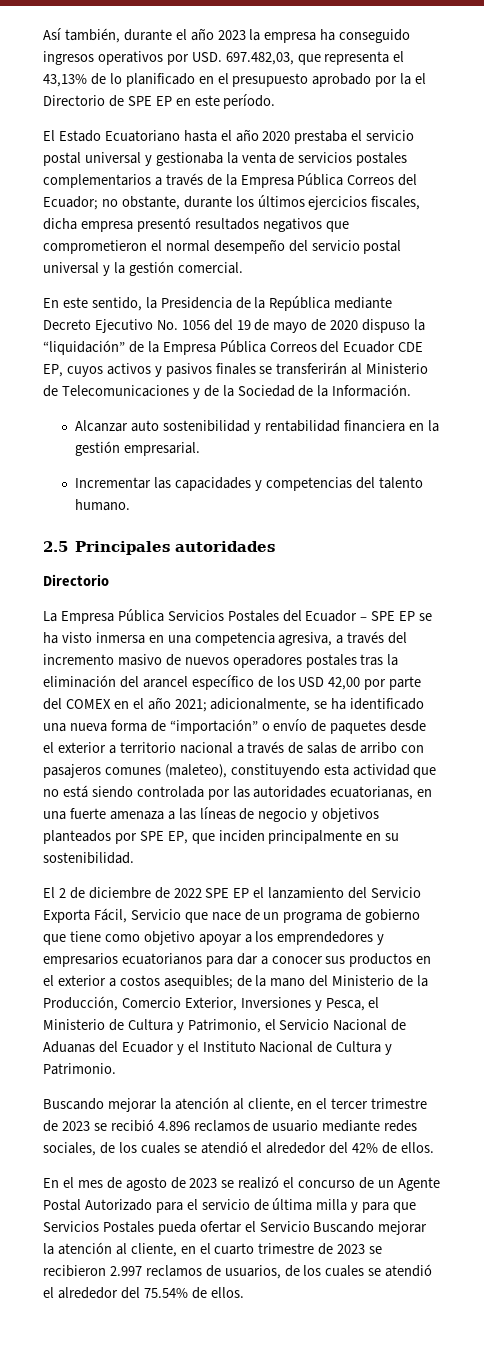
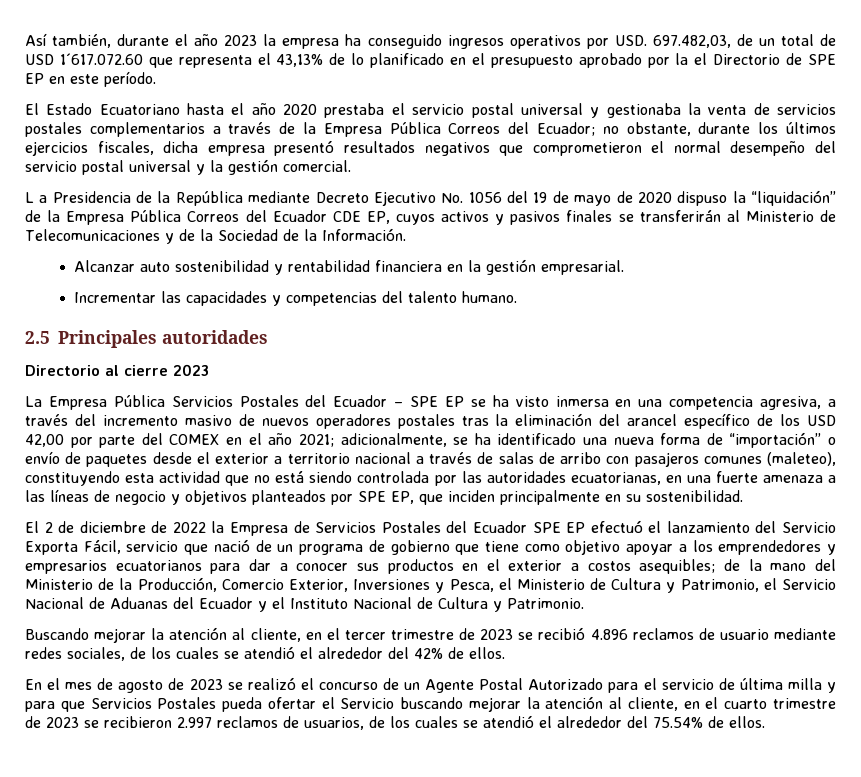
(294, 58) none -> [736,34,836,46] [25,53,143,65] de un total de USD 1´617.072.60
[43,297,157,311] En este sentido, la -> [25,192,48,203] L a
(109, 580) none -> [105,364,209,376] al cierre 2023
[205,888,250,898] SPE EP -> [211,520,643,536] la Empresa de Servicios Postales del Ecuador SPE EP efectuó
[130,909,241,923] Servicio que nace -> [126,539,250,555] servicio que nació
[313,1221,375,1233] Buscando -> [400,697,464,709] buscando

